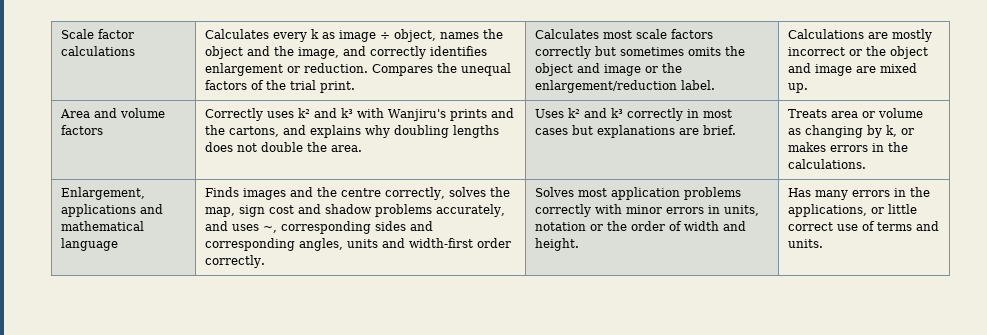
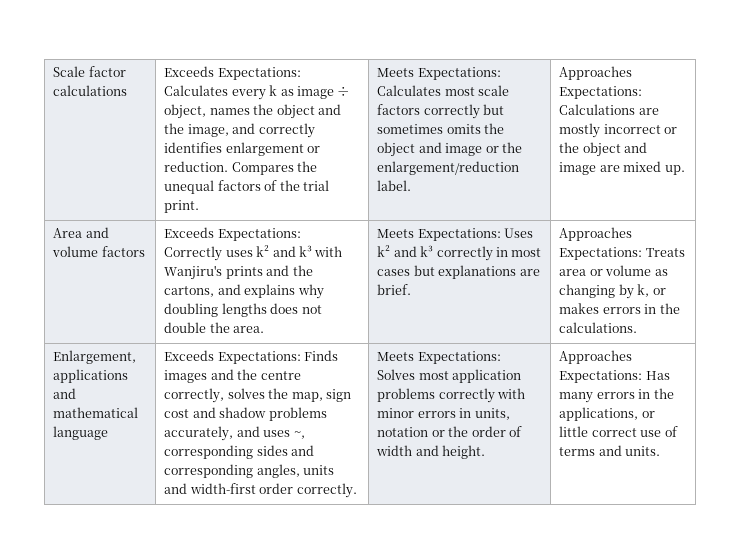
(136, 51) none -> [164,66,301,80] Exceeds Expectations:
(356, 87) none -> [377,67,501,80] Meets Expectations:
(716, 85) none -> [559,66,633,80] [559,86,643,99] Approaches Expectations:
(104, 130) none -> [164,227,301,241] Exceeds Expectations:
(363, 148) none -> [377,228,501,241] Meets Expectations:
(737, 130) none -> [559,227,633,241] [559,247,643,260] Approaches Expectations:
(119, 244) none -> [164,350,301,364] Exceeds Expectations:
(266, 261) none -> [377,351,501,364] Meets Expectations:
(580, 244) none -> [559,350,633,364] [559,370,643,383] Approaches Expectations:

